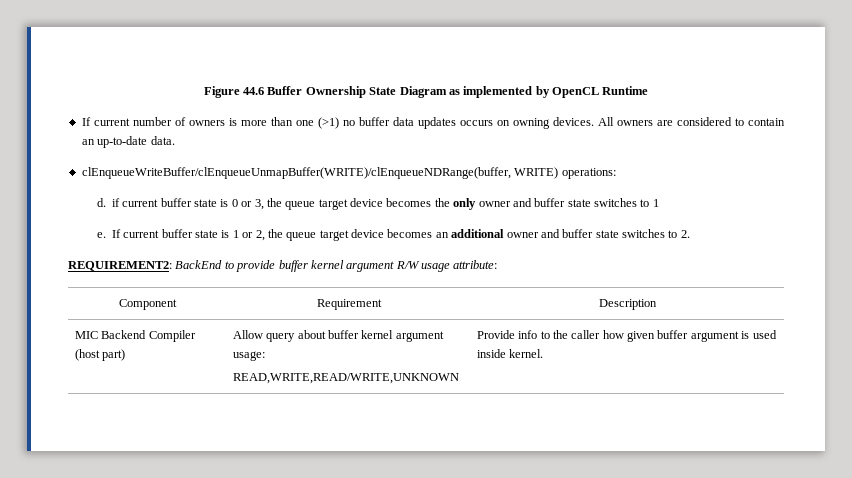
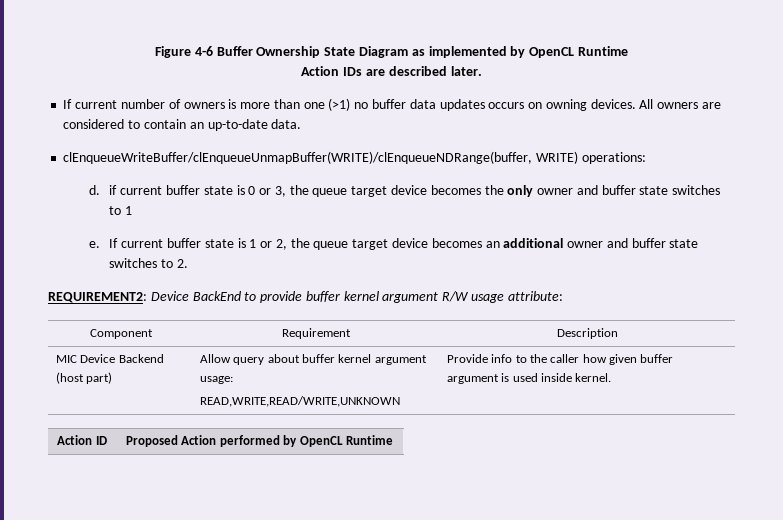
[243,87,264,95] 44.6 -> [194,46,213,56] 4-6
(649, 90) none -> [301,66,482,76] // Action IDs are described later.
(172, 266) none -> [150,291,189,301] Device
[101,330,196,342] Backend Compiler -> [80,354,164,363] Device Backend
(544, 353) none -> [57,435,107,445] [126,435,393,447] // Action ID | Proposed Action performed by OpenCL Runtime

